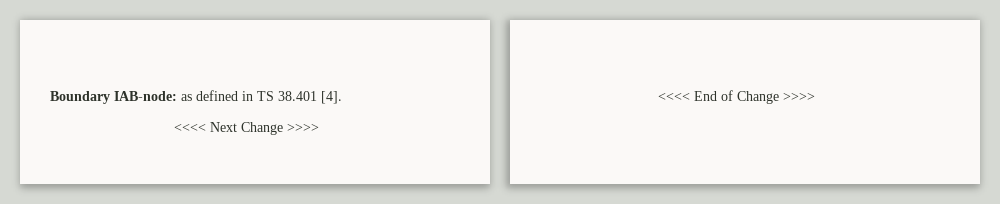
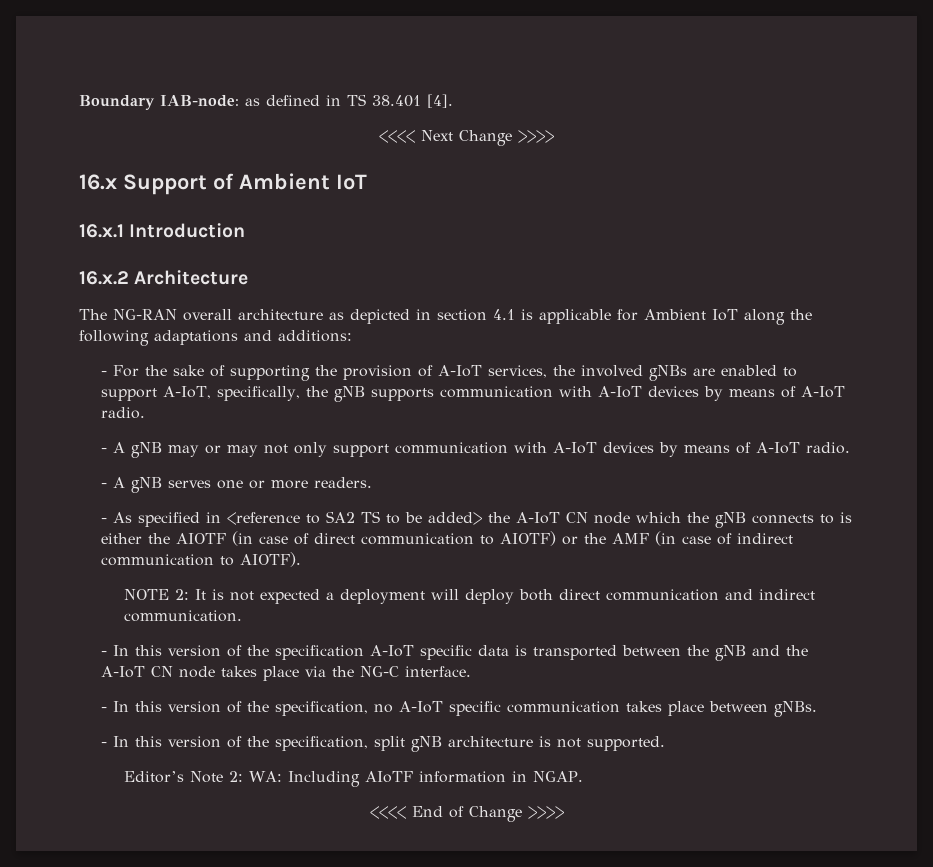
(319, 127) none -> [79,173,367,195] [79,223,246,238] [79,270,249,285] [79,309,812,325] [79,330,352,346] [101,365,798,381] [101,386,846,402] [101,407,146,419] [101,442,851,458] [101,477,373,493] [101,511,853,528] [101,531,794,546] [101,552,302,567] [123,589,815,604] [123,610,242,622] [101,645,809,661] [101,666,472,681] [101,701,818,717] [101,736,666,752] [123,771,583,787] // 16.x Support of Ambient IoT // 16.x.1 Introduction // 16.x.2 Architecture // The NG-RAN overall architecture as depicted in section 4.1 is applicable for Ambient IoT along the following adaptations and additions: // - For the sake of supporting the provision of A-IoT services, the involved gNBs are enabled to support A-IoT, specifically, the gNB supports communication with A-IoT devices by means of A-IoT radio. // - A gNB may or may not only support communication with A-IoT devices by means of A-IoT radio. // - A gNB serves one or more readers. // - As specified in <reference to SA2 TS to be added> the A-IoT CN node which the gNB connects to is either the AIOTF (in case of direct communication to AIOTF) or the AMF (in case of indirect communication to AIOTF). // NOTE 2: It is not expected a deployment will deploy both direct communication and indirect communication. // - In this version of the specification A-IoT specific data is transported between the gNB and the A-IoT CN node takes place via the NG-C interface. // - In this version of the specification, no A-IoT specific communication takes place between gNBs. // - In this version of the specification, split gNB architecture is not supported. // Editor’s Note 2: WA: Including AIoTF information in NGAP.

